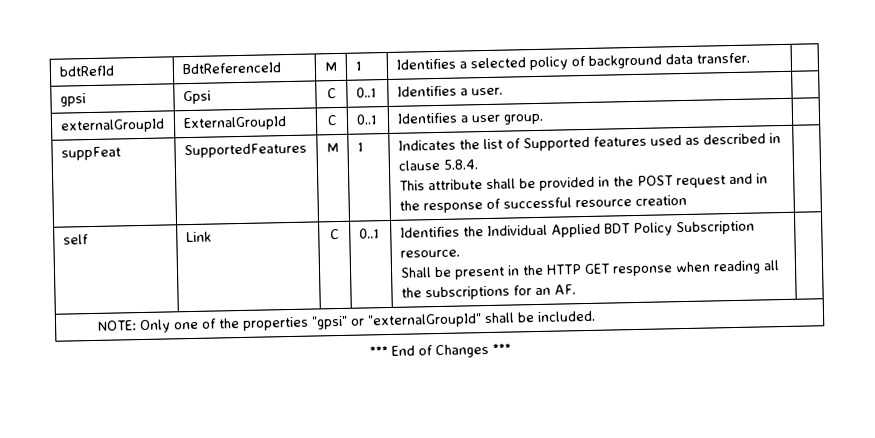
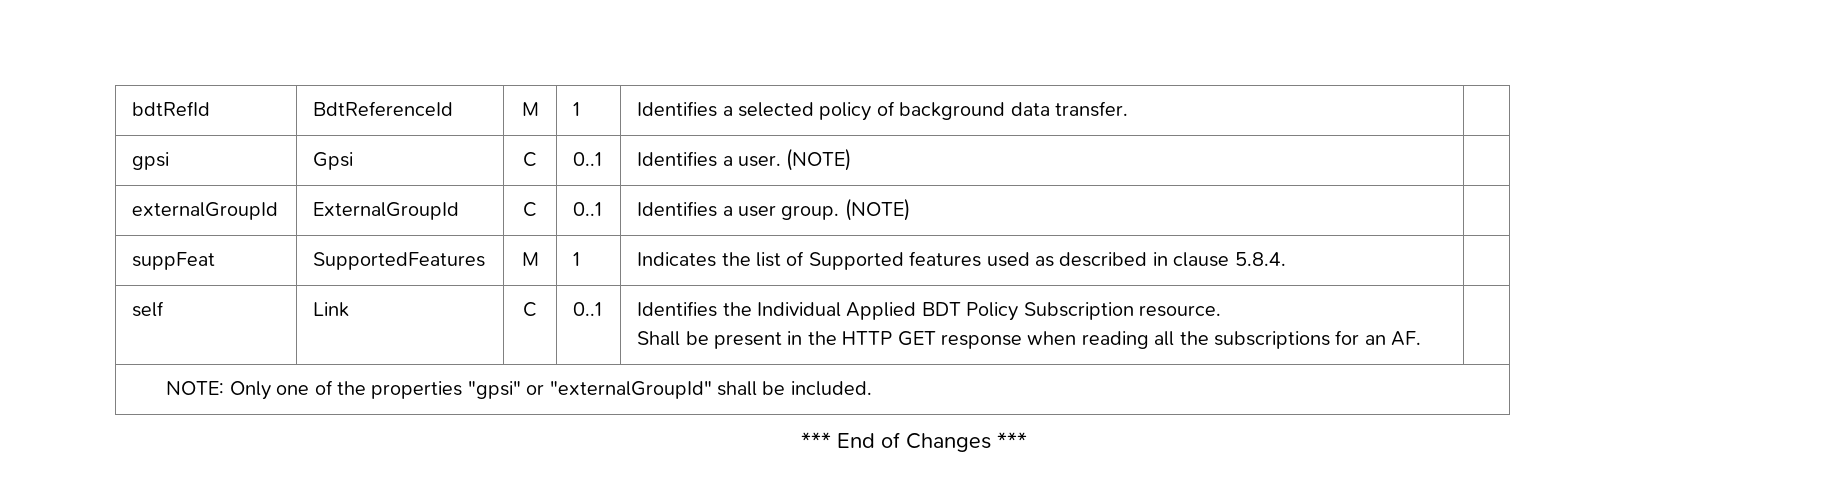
(503, 91) none -> [786,148,852,171] (NOTE)
(544, 119) none -> [844,198,910,221] (NOTE)
[398,173,768,191] [398,194,687,214] // This attribute shall be provided in the POST request and in the response of successful resource creation -> (1286, 259) none

